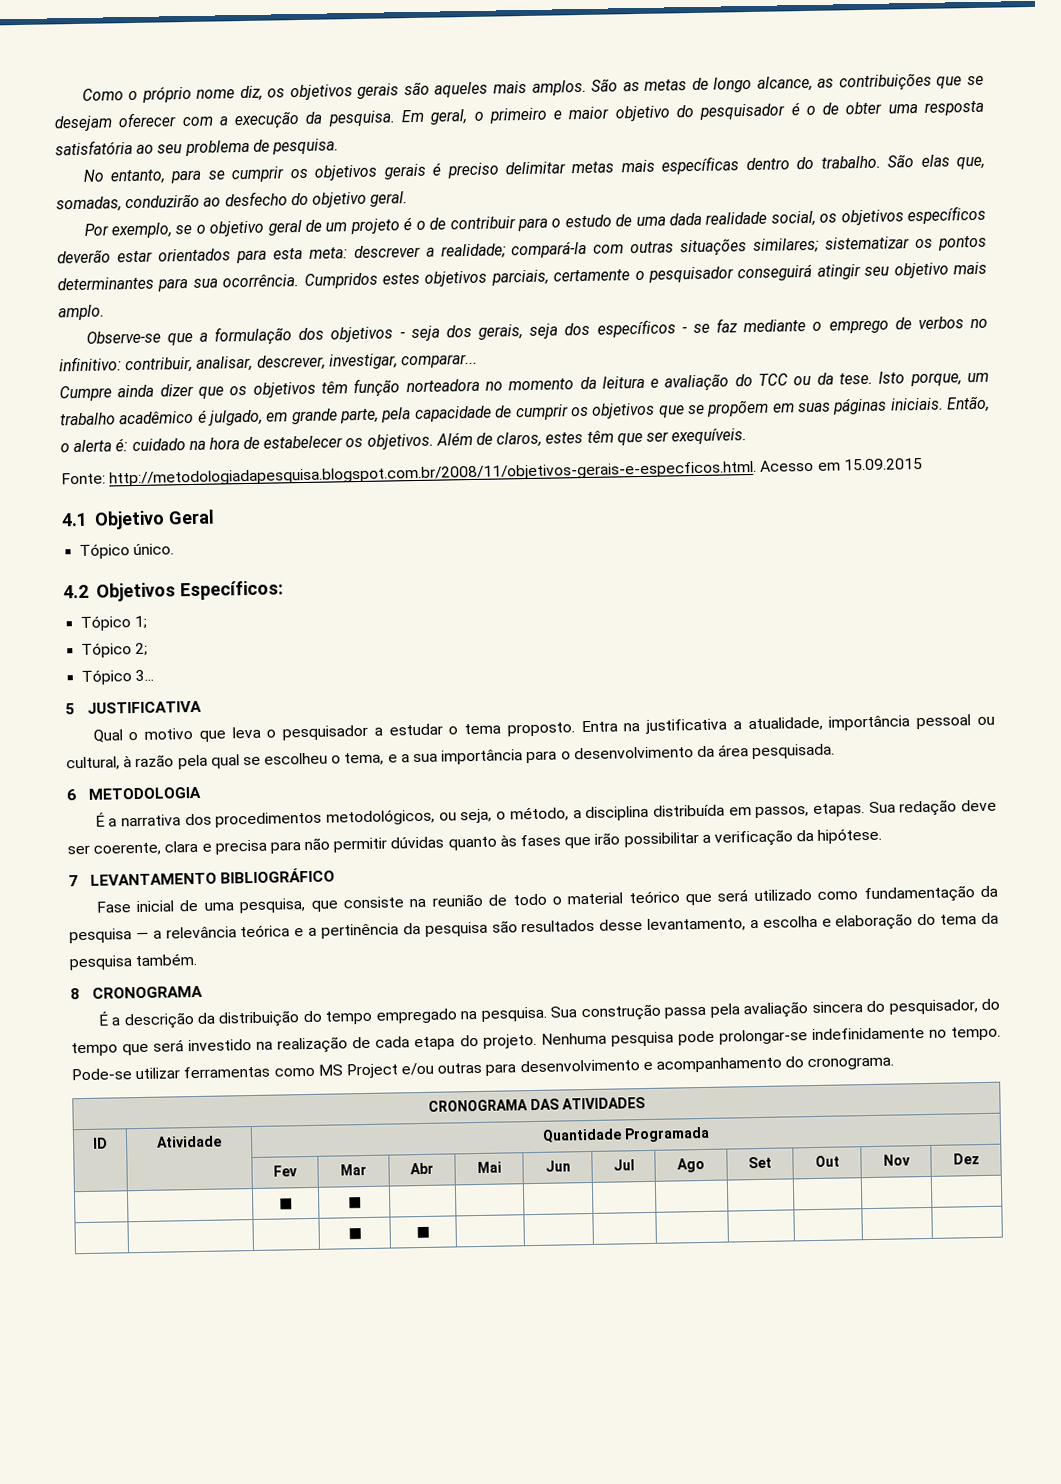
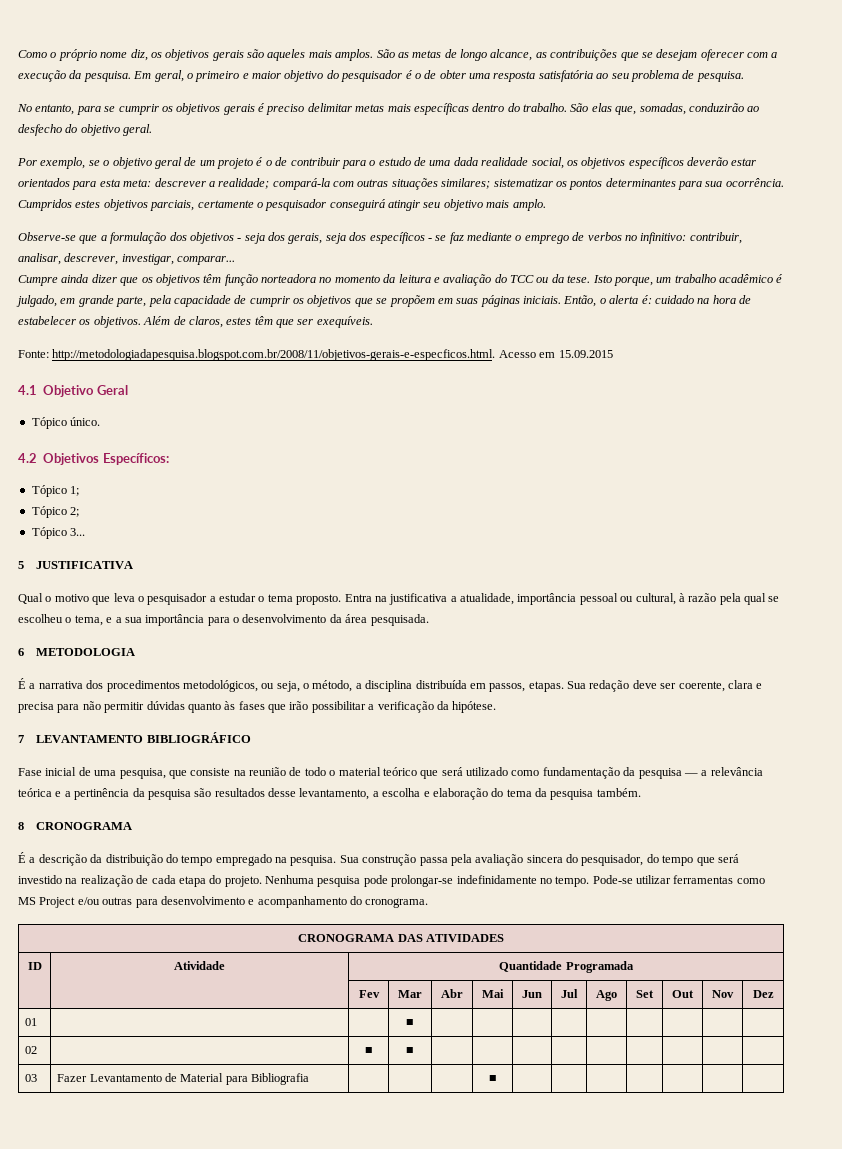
(980, 1159) none -> [25,1018,38,1026] [406,1019,414,1026] [25,1046,38,1054] 01 | | | ■ | | | | | | | | | // 02
[347,1228,362,1240] [416,1226,430,1239] | | | ■ | ■ | | | | | | | | -> [25,1074,38,1082] [57,1073,310,1085] [488,1075,497,1082] 03 | Fazer Levantamento de Material para Bibliografia | | | | ■ | | | | | | |

